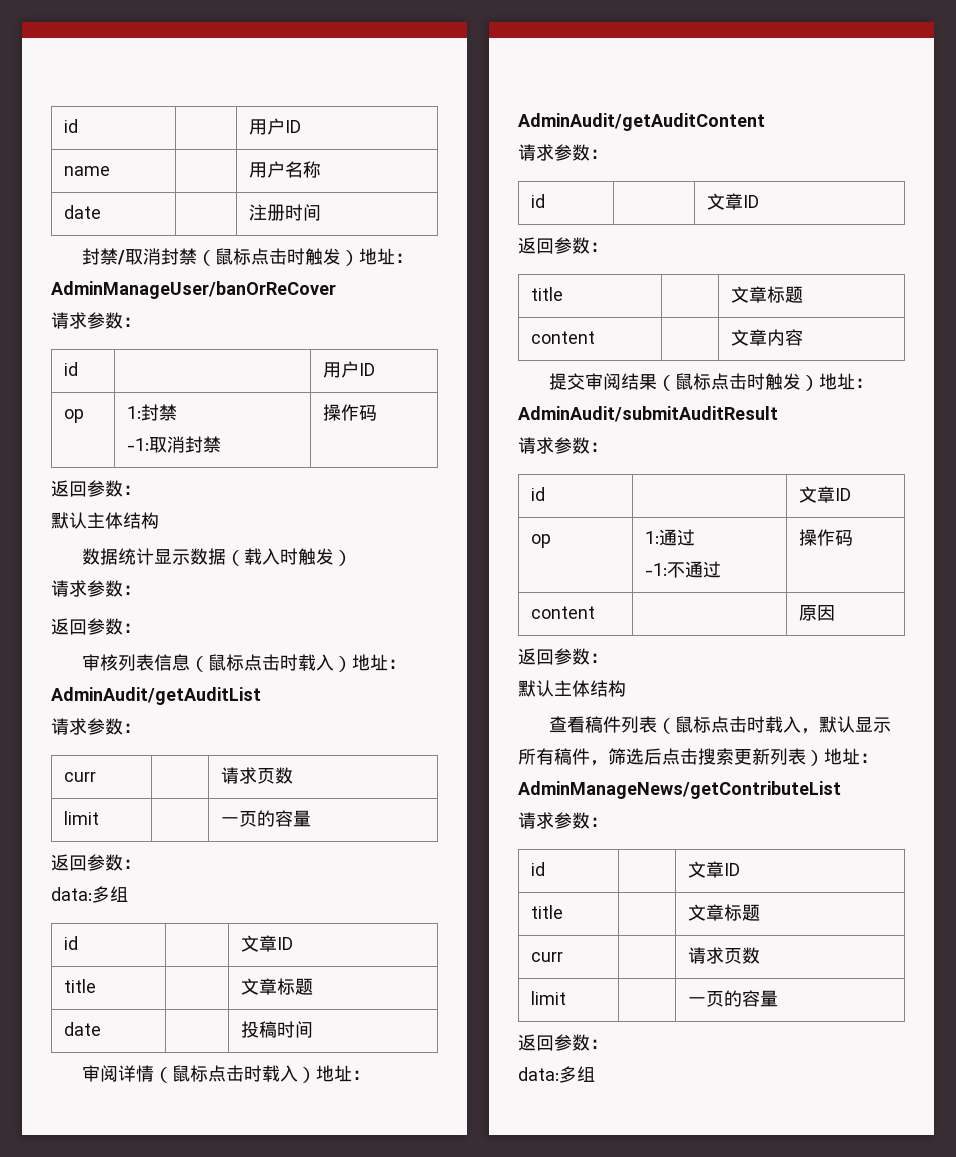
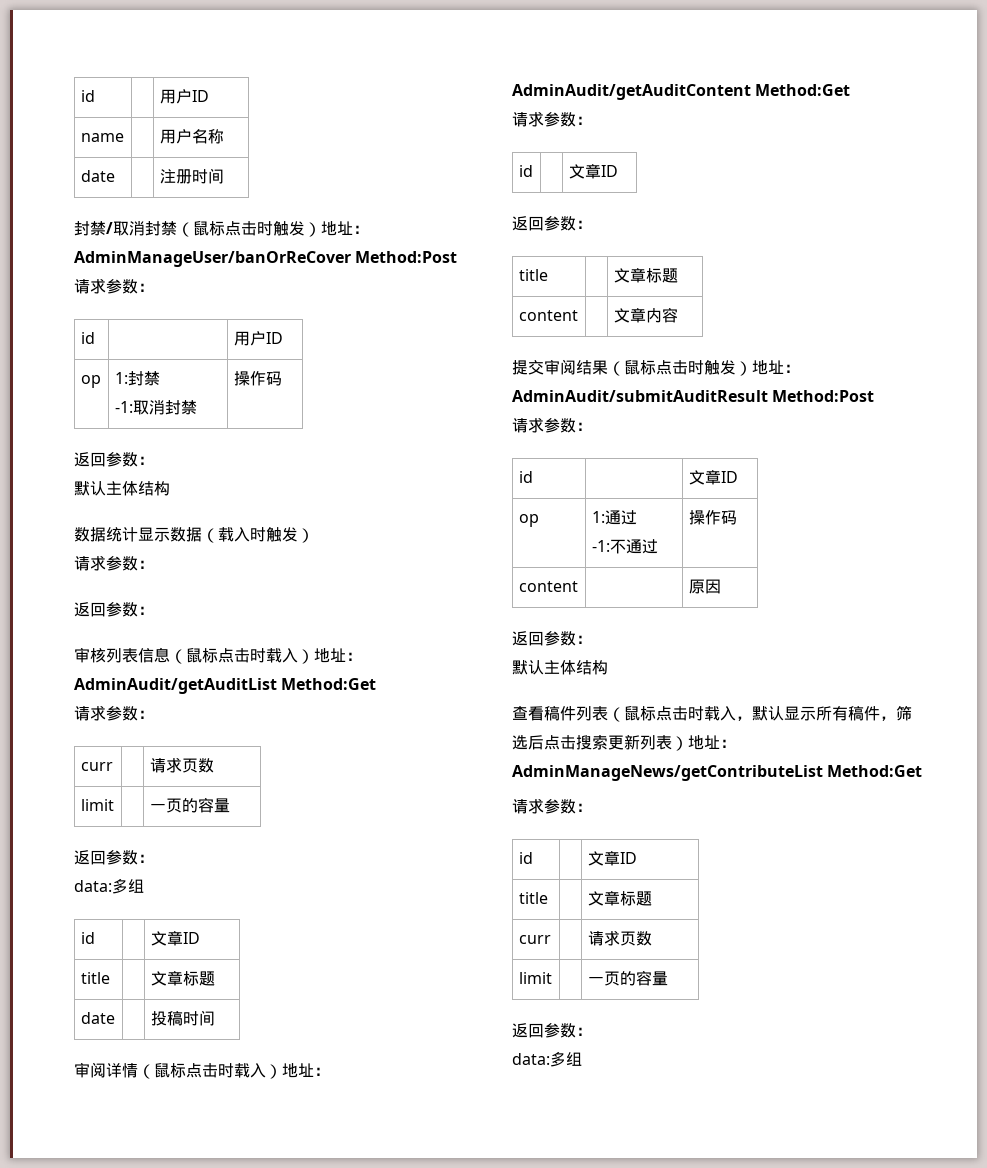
(336, 290) none -> [355,251,458,263] Method:Post
(261, 696) none -> [281,678,377,690] Method:Get
(765, 122) none -> [755,84,851,96] Method:Get
(778, 414) none -> [772,390,875,402] Method:Post
(841, 790) none -> [827,765,923,777] Method:Get

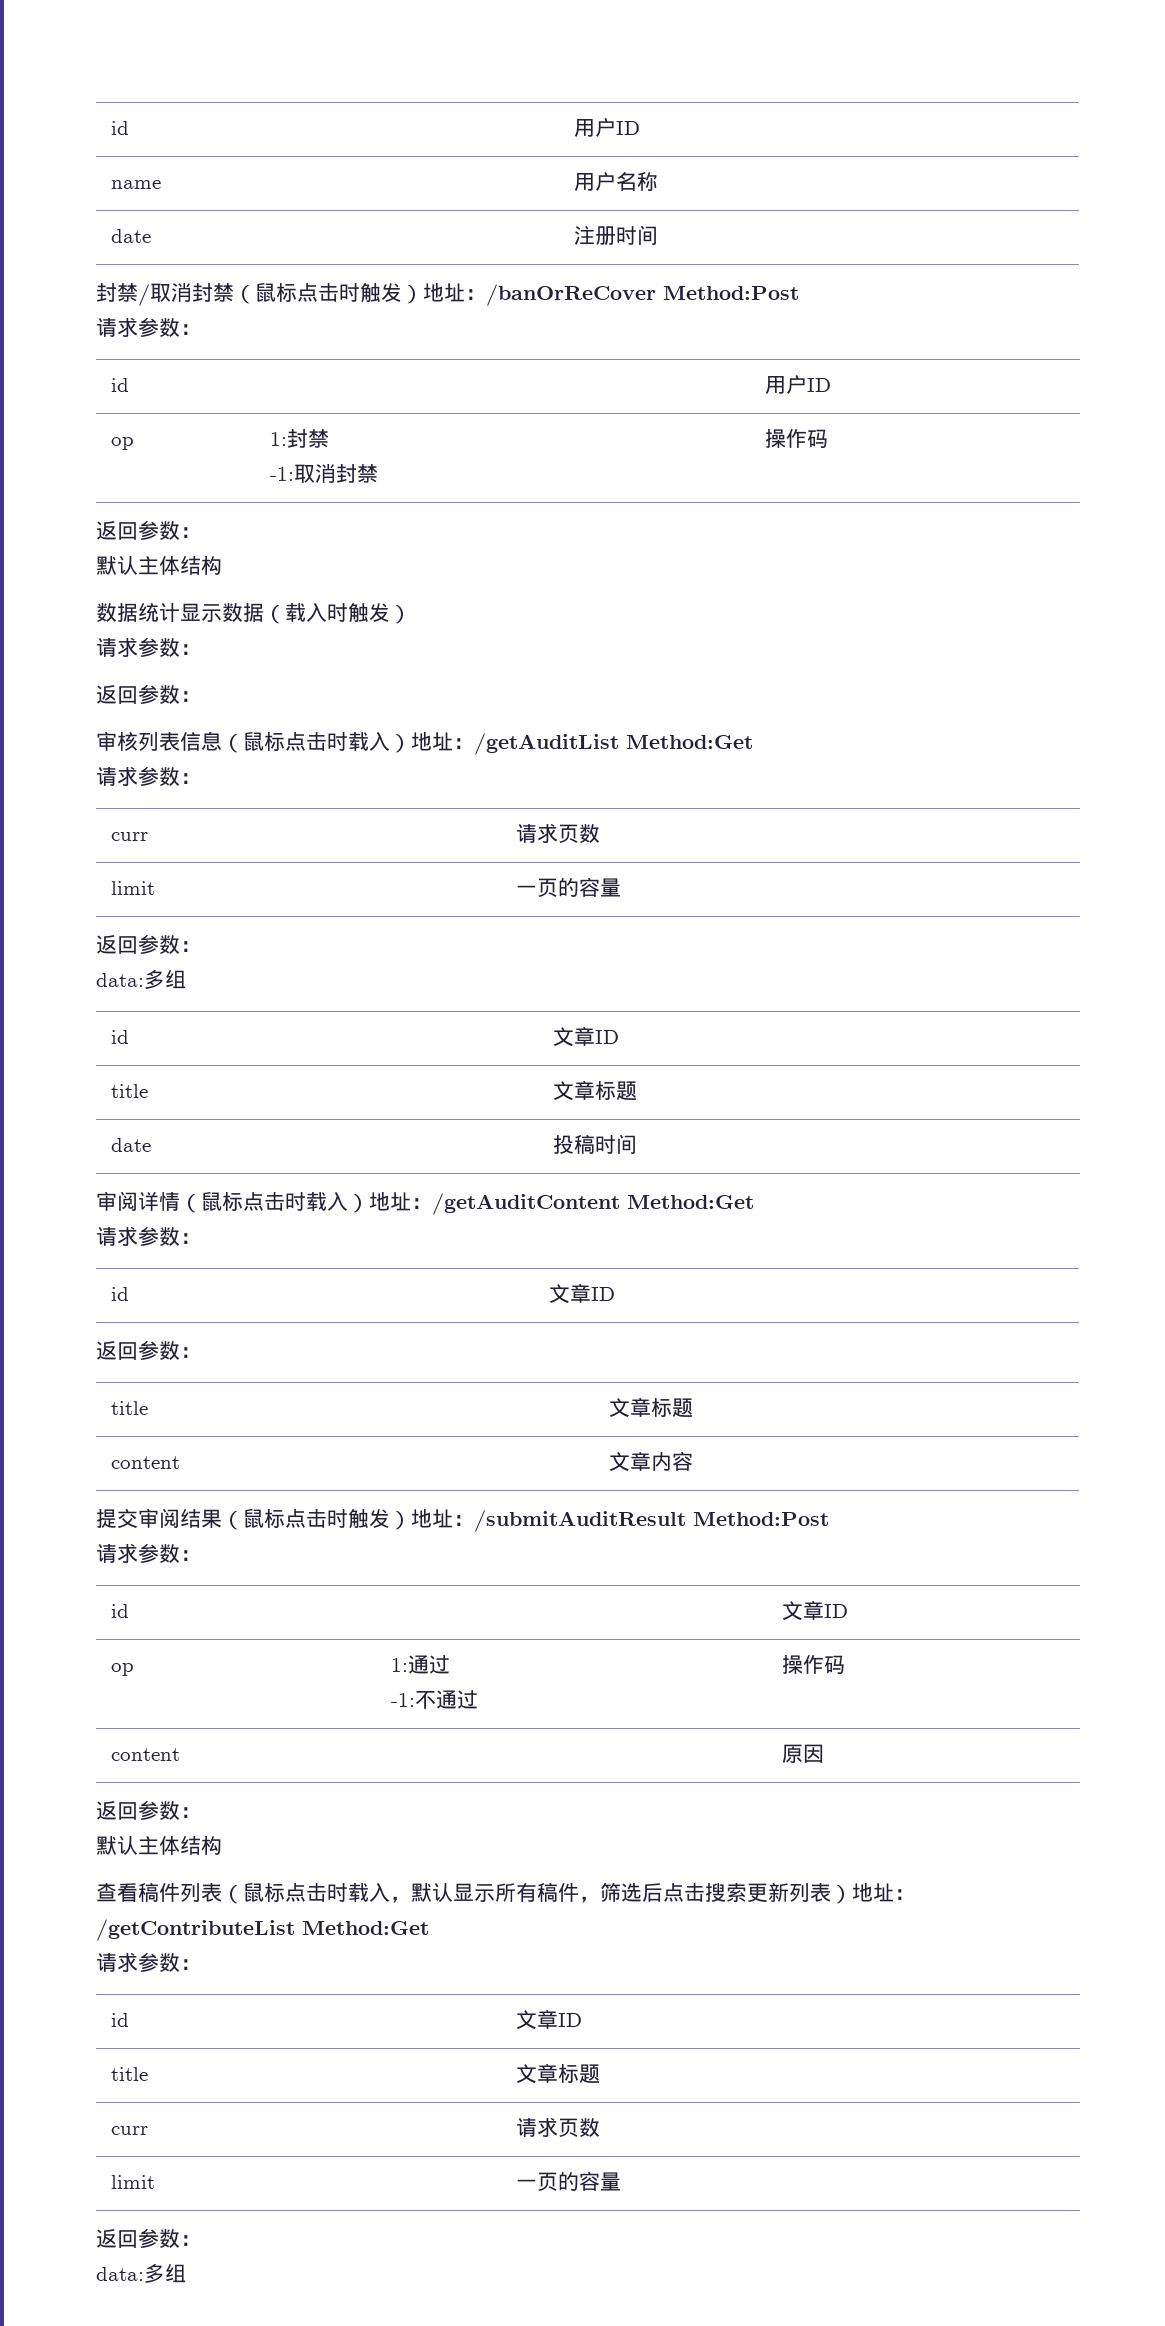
[74,251,351,267] AdminManageUser/banOrReCover -> [486,284,656,306] /banOrReCover
[74,678,277,694] AdminAudit/getAuditList -> [474,733,619,755] /getAuditList
[512,84,751,100] AdminAudit/getAuditContent -> [432,1193,620,1215] /getAuditContent
[512,390,768,402] AdminAudit/submitAuditResult -> [474,1510,686,1532] /submitAuditResult
[512,765,823,781] AdminManageNews/getContributeList -> [96,1919,295,1941] /getContributeList

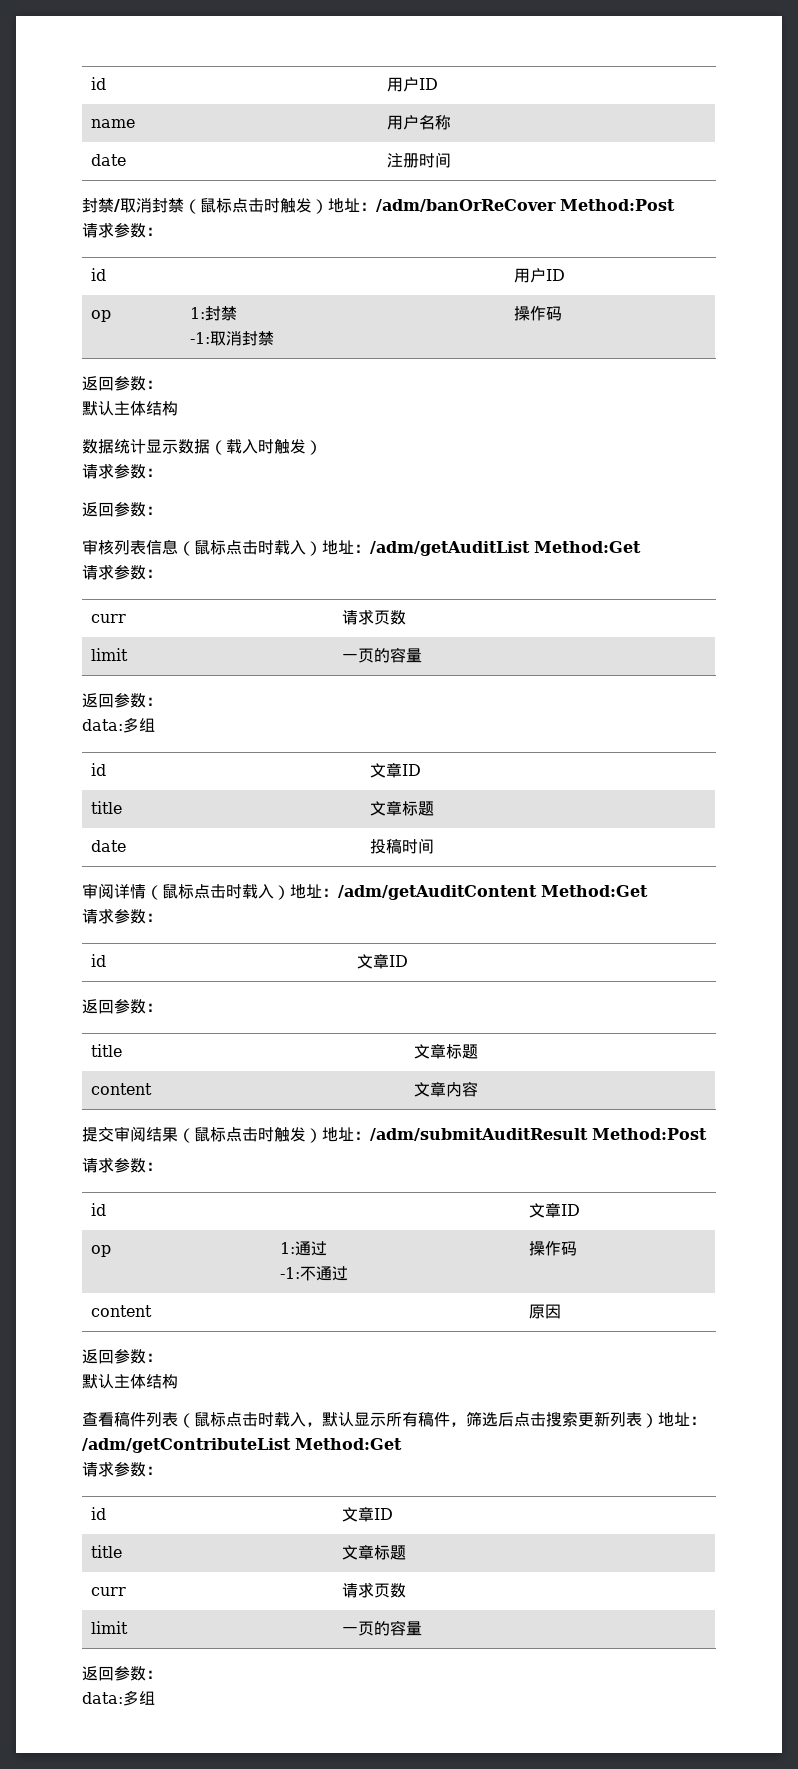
[486,284,656,306] /banOrReCover -> [376,199,556,212] /adm/banOrReCover
[474,733,619,755] /getAuditList -> [370,541,530,556] /adm/getAuditList
[432,1193,620,1215] /getAuditContent -> [338,885,537,900] /adm/getAuditContent
[474,1510,686,1532] /submitAuditResult -> [370,1128,588,1141] /adm/submitAuditResult
[96,1919,295,1941] /getContributeList -> [82,1438,291,1453] /adm/getContributeList

